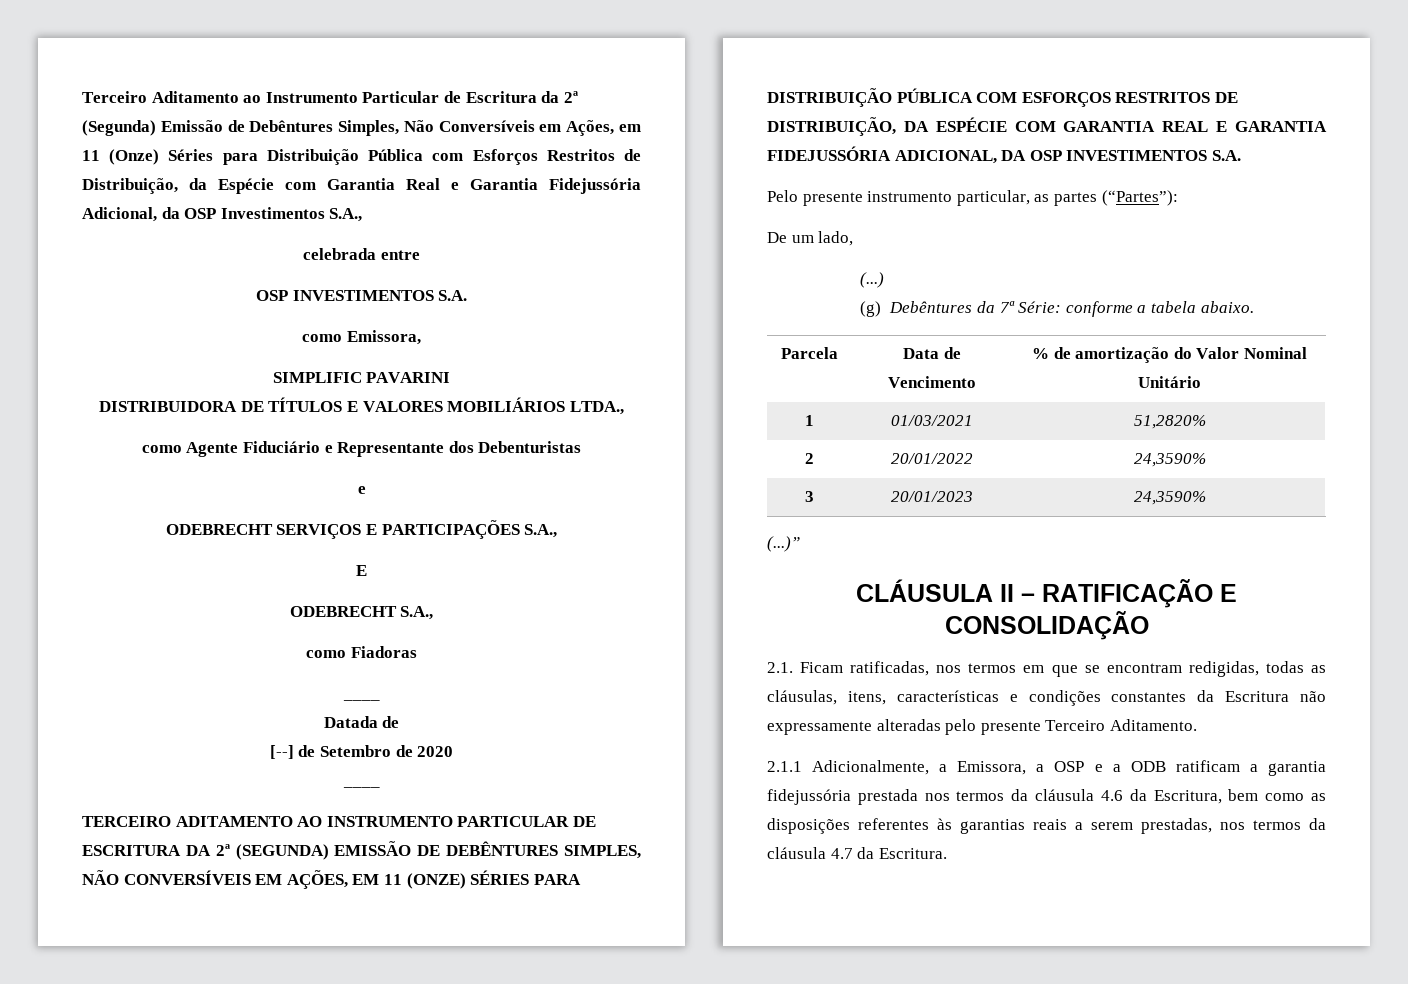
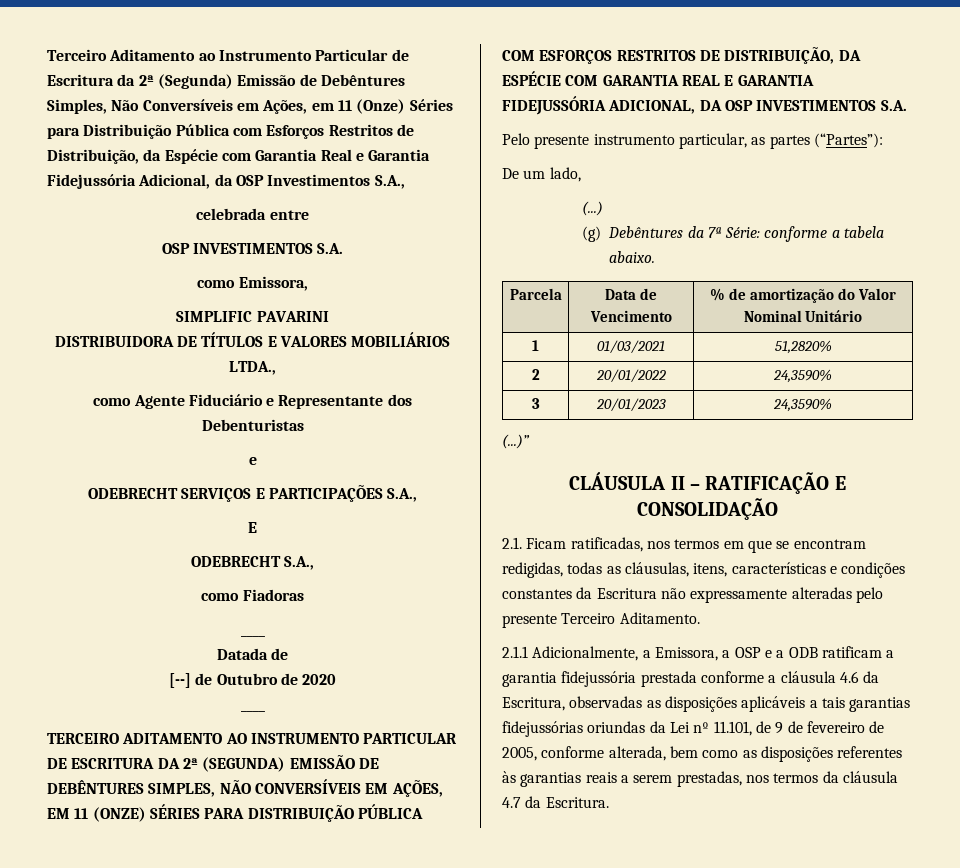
[320,745,391,757] Setembro -> [216,673,278,685] Outubro
[924,789,1029,801] nos termos da -> [700,671,777,683] conforme a
(1222, 797) none -> [569,696,911,712] [502,721,885,737] [502,746,666,761] observadas as disposições aplicáveis a tais garantias fidejussórias oriundas da Lei nº 11.101, de 9 de fevereiro de 2005, conforme alterada,

